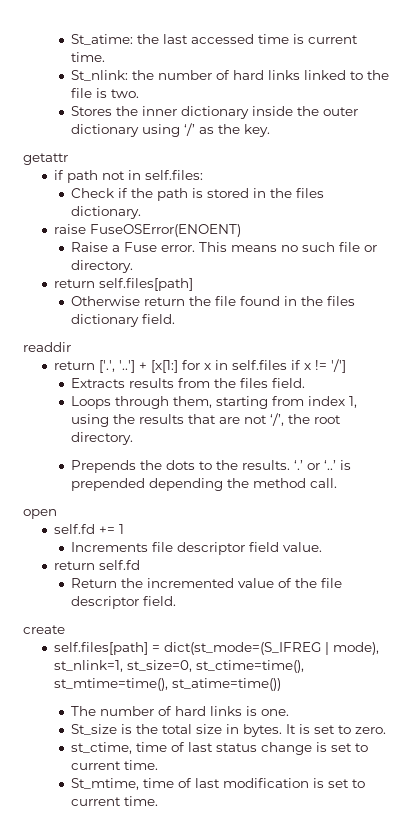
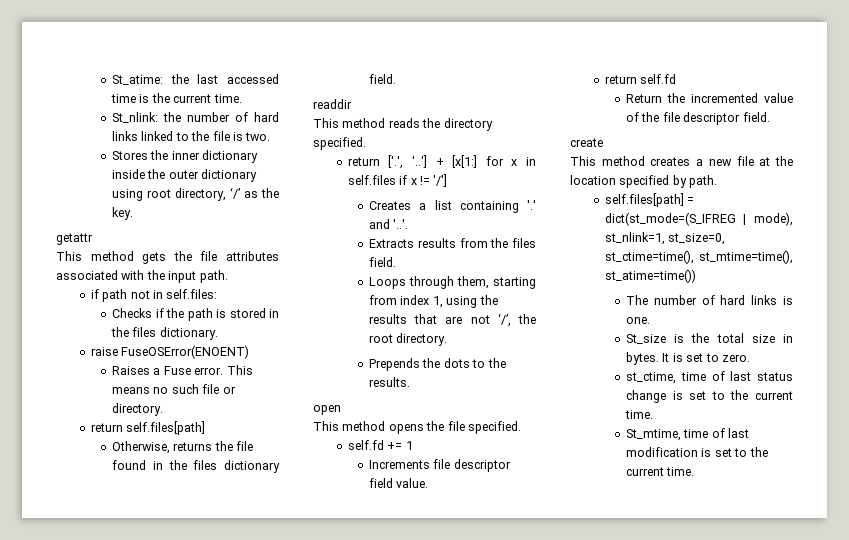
(304, 39) none -> [151,93,170,103] the
(180, 130) none -> [147,188,227,201] root directory,
(68, 159) none -> [56,251,279,264] [56,270,228,283] // This method gets the file attributes associated with the input path.
[70,188,114,198] Check -> [112,308,153,318] Checks
[70,242,108,252] Raise -> [112,366,151,375] Raises
[70,296,185,306] Otherwise return -> [112,441,213,454] Otherwise, returns
(71, 347) none -> [313,118,493,131] [313,137,366,150] // This method reads the directory specified.
(347, 366) none -> [369,200,536,213] [369,219,409,229] // Creates a list containing '.' and '..'.
[293,460,351,470] [70,478,337,491] [23,509,57,519] ‘.’ or ‘..’ is prepended depending the method call. // open -> [313,405,341,415] [313,421,521,434] // open // This method opens the file specified.
(65, 629) none -> [570,156,793,166] [570,175,718,188] // This method creates a new file at the location specified by path.
(368, 747) none -> [730,390,749,400] the
(365, 783) none -> [749,447,768,457] the

